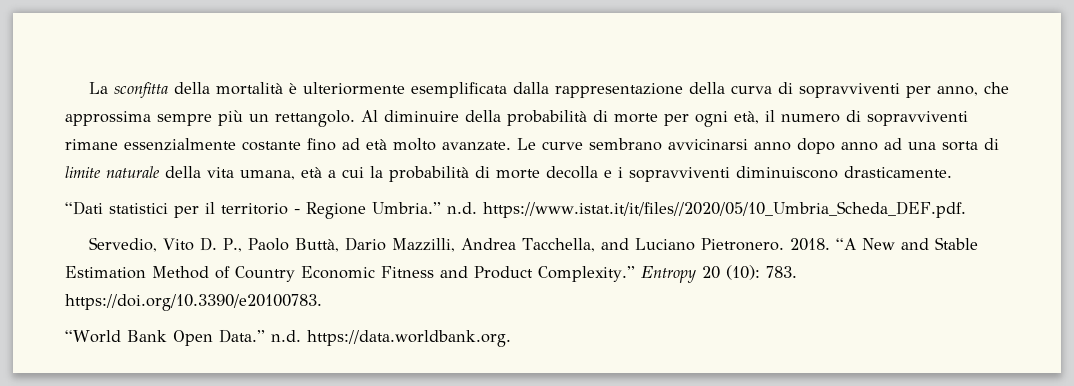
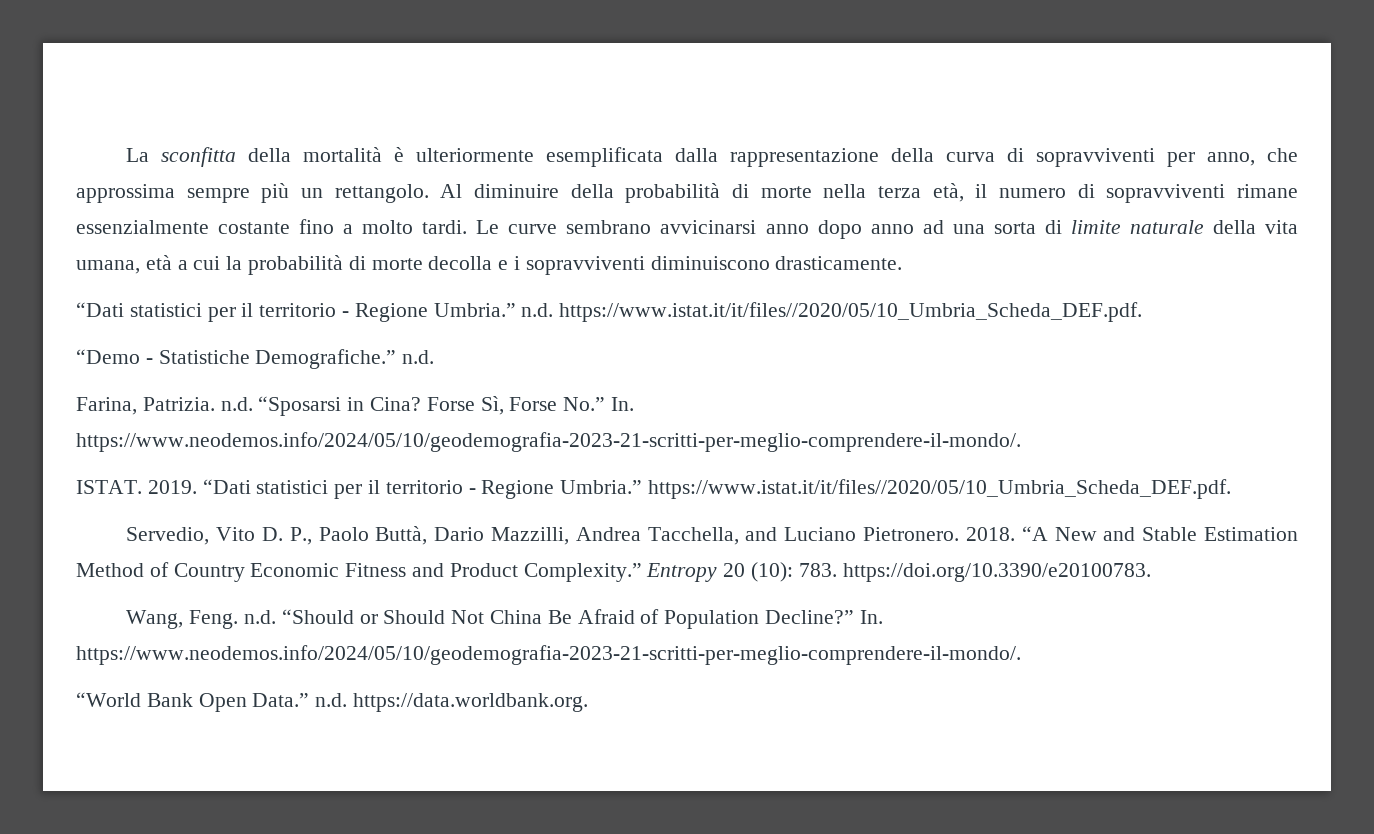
[664,111,728,127] per ogni -> [823,184,921,198] nella terza
[342,138,511,151] ad età molto avanzate. -> [343,220,468,234] a molto tardi.
(966, 209) none -> [76,349,435,369] [76,396,635,416] [76,432,1021,452] [76,479,1232,499] // “Demo - Statistiche Demografiche.” n.d. // Farina, Patrizia. n.d. “Sposarsi in Cina? Forse Sì, Forse No.” In. https://www.neodemos.info/2024/05/10/geodemografia-2023-21-scritti-per-meglio-comprendere-il-mondo/. // ISTAT. 2019. “Dati statistici per il territorio - Regione Umbria.” https://www.istat.it/it/files//2020/05/10_Umbria_Scheda_DEF.pdf.
(322, 302) none -> [126,609,883,629] [76,645,1021,665] // Wang, Feng. n.d. “Should or Should Not China Be Afraid of Population Decline?” In. https://www.neodemos.info/2024/05/10/geodemografia-2023-21-scritti-per-meglio-comprendere-il-mondo/.

